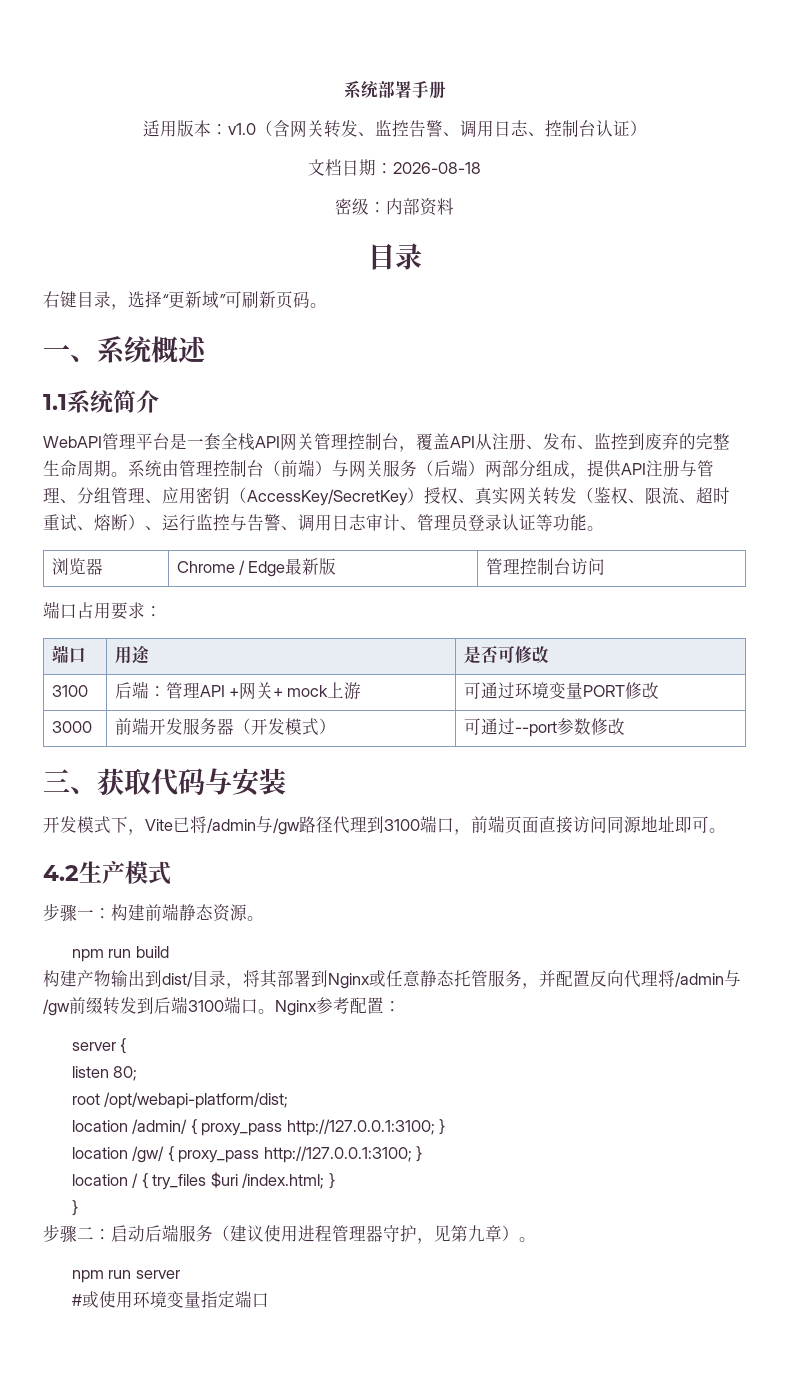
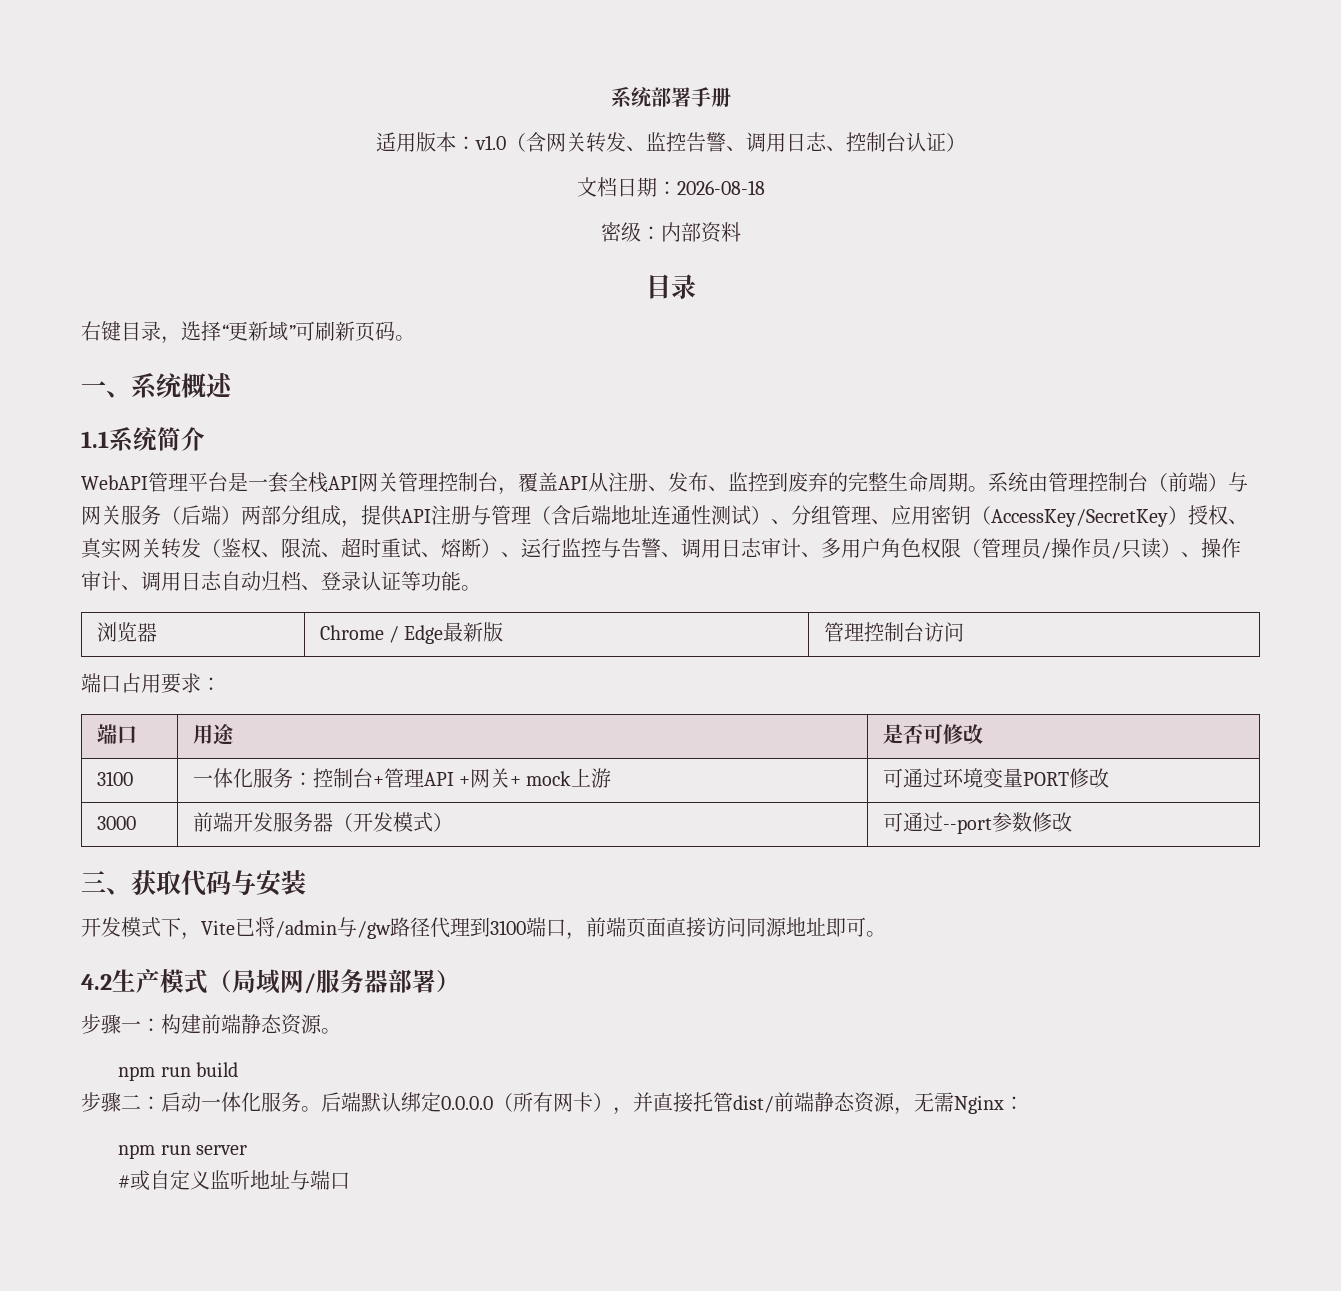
(60, 495) none -> [531,505,771,525] （含后端地址连通性测试）
[417,514,469,532] 管理员 -> [821,538,1241,559] [81,571,321,591] 多用户角色权限（管理员/操作员/只读）、操作审计、调用日志自动归档、
[114,681,166,699] 后端： -> [192,768,384,788] 一体化服务：控制台+
(171, 873) none -> [208,969,460,994] （局域网/服务器部署）
[43,970,741,989] [43,996,401,1016] [71,1038,127,1054] [71,1066,138,1081] [71,1092,289,1109] [71,1119,446,1136] [71,1146,423,1163] [71,1172,335,1190] [71,1200,78,1216] [43,1224,536,1244] 构建产物输出到dist/目录，将其部署到Nginx或任意静态托管服务，并配置反向代理将/admin与/gw前缀转发到后端3100端口。Nginx参考配置： // server { // listen 80; // root /opt/webapi-platform/dist; // location /admin/ { proxy_pass http://127.0.0.1:3100; } // location /gw/ { proxy_pass http://127.0.0.1:3100; } // location / { try_files $uri /index.html; } // } // 步骤二：启动后端服务（建议使用进程管理器守护，见第九章）。 -> [81,1092,1024,1115] 步骤二：启动一体化服务。后端默认绑定0.0.0.0（所有网卡），并直接托管dist/前端静态资源，无需Nginx：
[98,1291,235,1308] 使用环境变量指定 -> [150,1170,311,1190] 自定义监听地址与

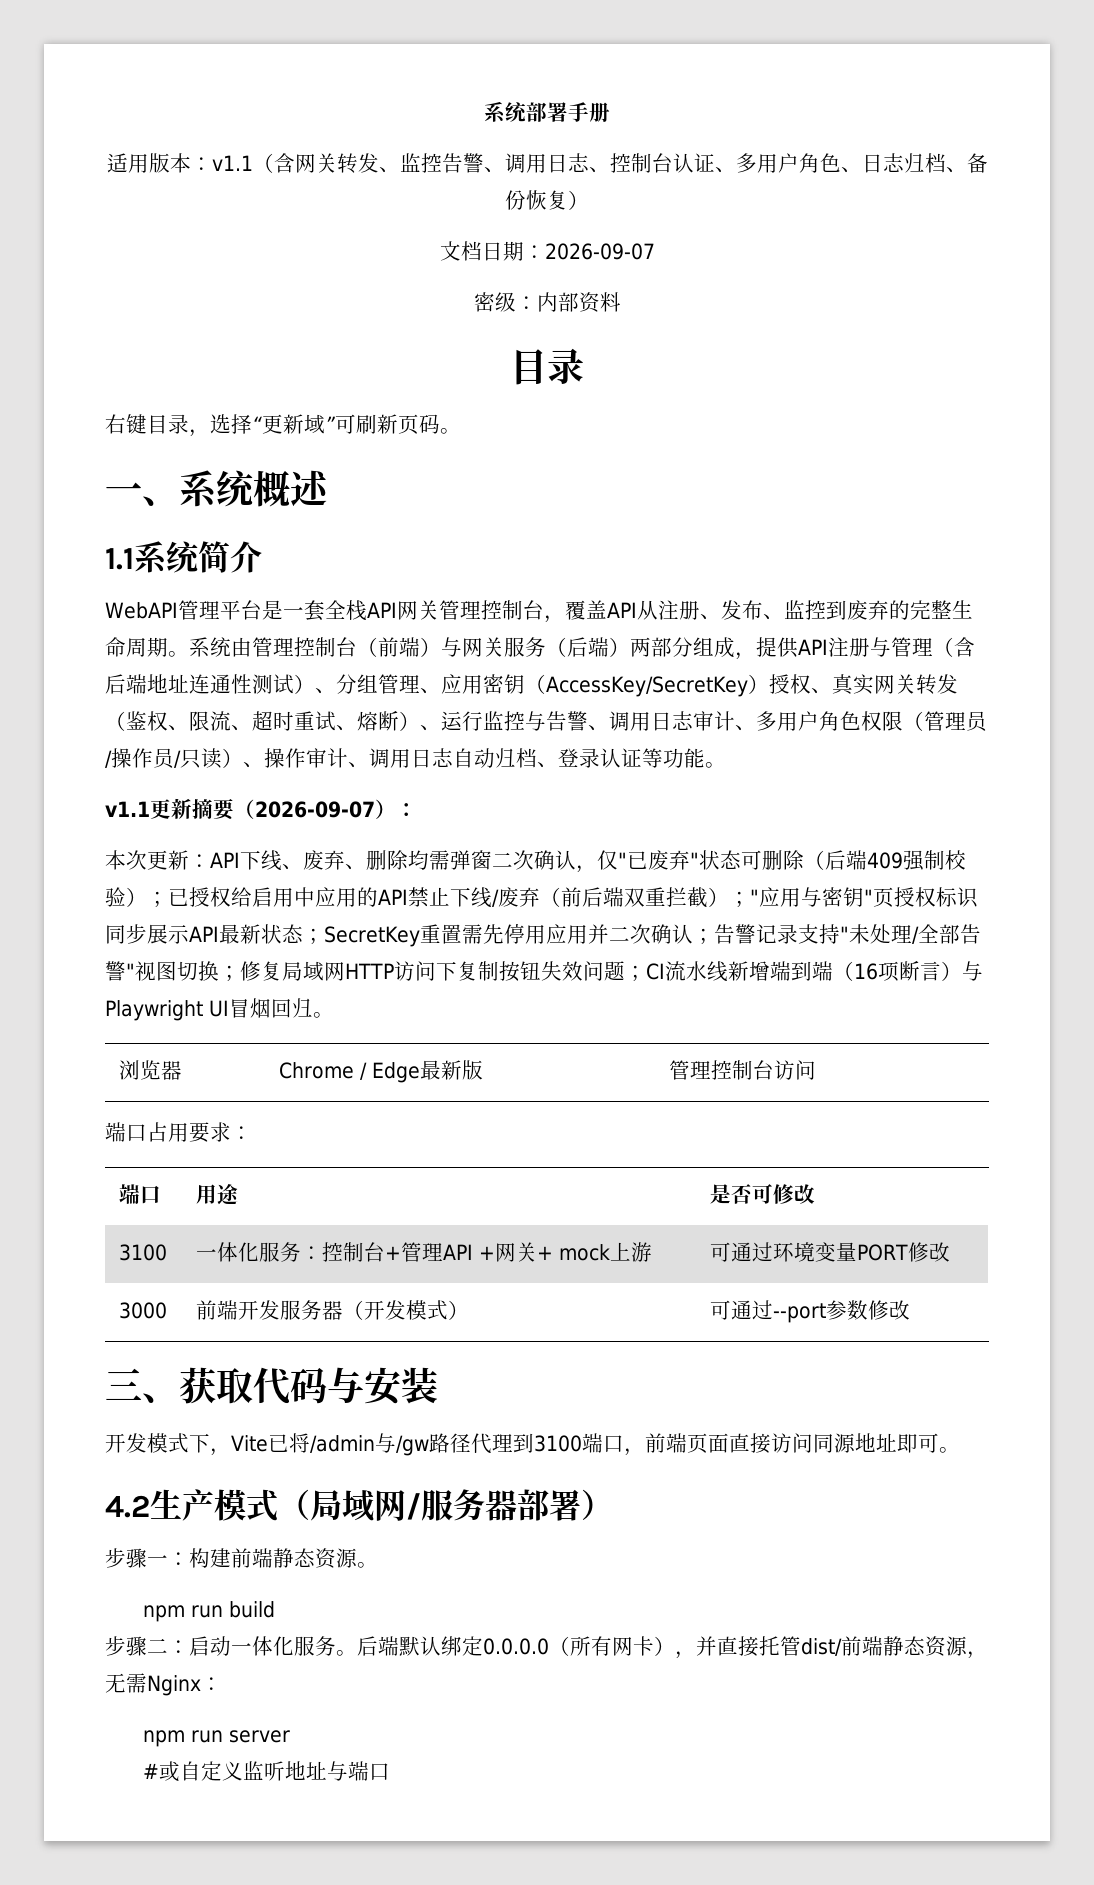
[474,135,506,150] v1.0 -> [211,155,253,171] v1.1
(946, 141) none -> [714,153,988,173] [505,190,568,210] 、多用户角色、日志归档、备份恢复
[676,180,765,195] 2026-08-18 -> [544,243,655,260] 2026-09-07
(481, 588) none -> [105,798,417,820] [105,850,966,873] [105,887,978,908] [105,924,981,947] [105,961,983,982] [105,998,334,1021] // v1.1更新摘要（2026-09-07）： // 本次更新：API下线、废弃、删除均需弹窗二次确认，仅"已废弃"状态可删除（后端409强制校验）；已授权给启用中应用的API禁止下线/废弃（前后端双重拦截）；"应用与密钥"页授权标识同步展示API最新状态；SecretKey重置需先停用应用并二次确认；告警记录支持"未处理/全部告警"视图切换；修复局域网HTTP访问下复制按钮失效问题；CI流水线新增端到端（16项断言）与Playwright UI冒烟回归。

